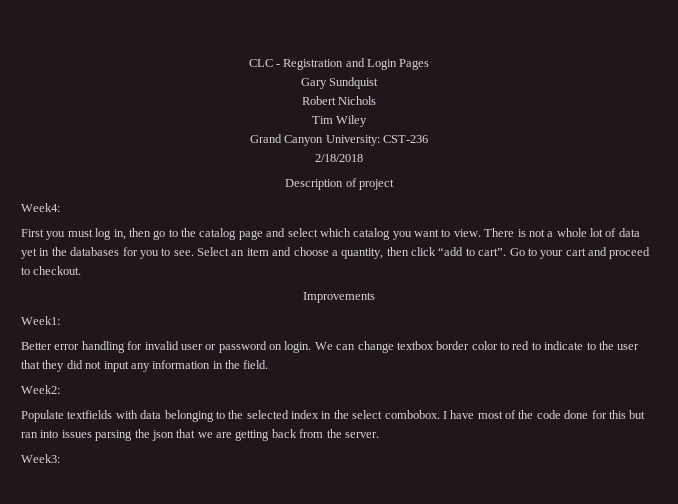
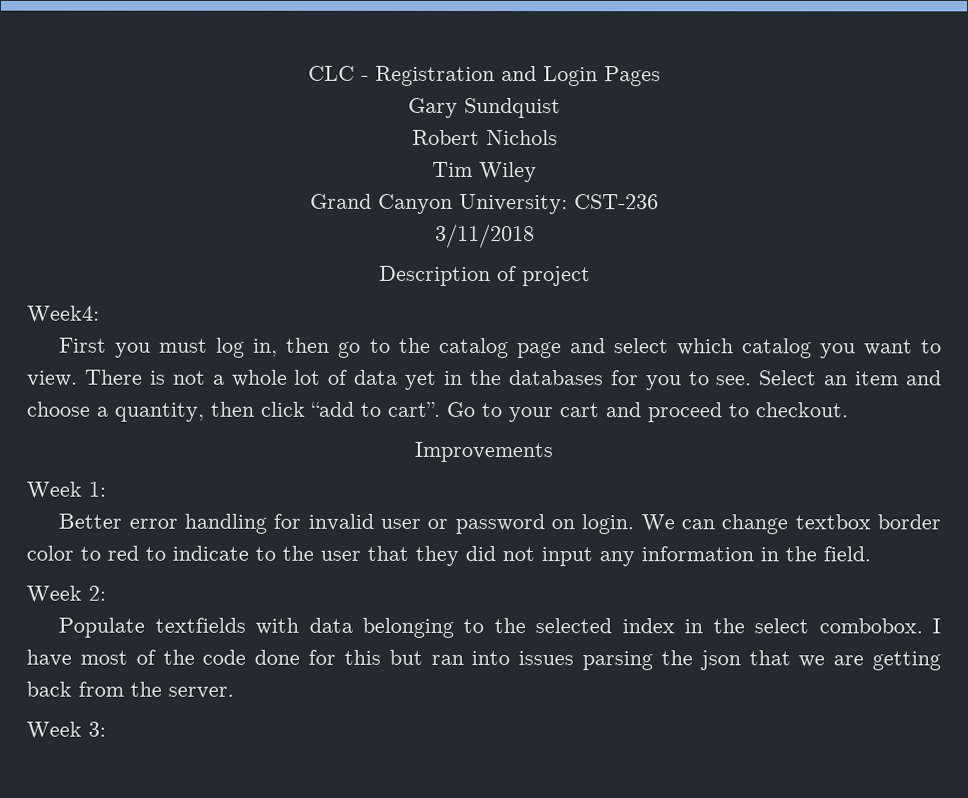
[315,154,363,162] 2/18/2018 -> [434,223,535,249] 3/11/2018
[21,316,60,325] Week1: -> [26,481,106,499] Week 1:
[21,385,60,394] Week2: -> [26,585,106,603] Week 2:
[21,454,60,463] Week3: -> [26,721,106,739] Week 3:

